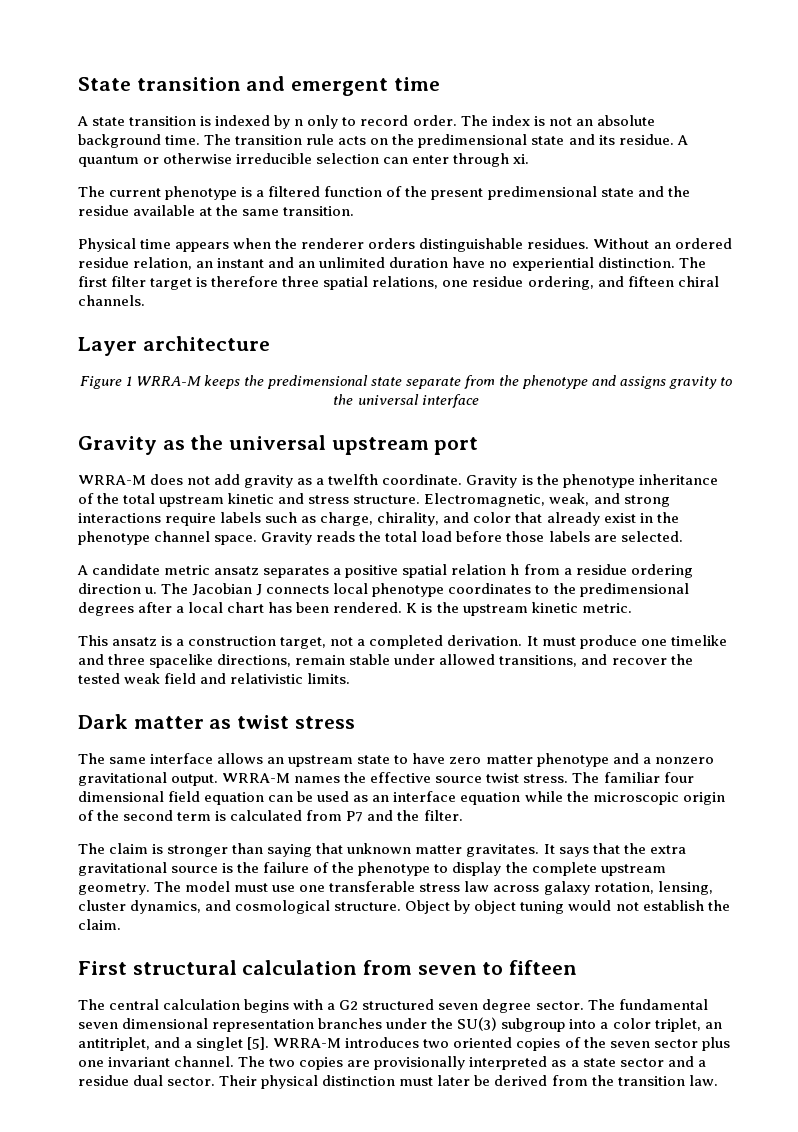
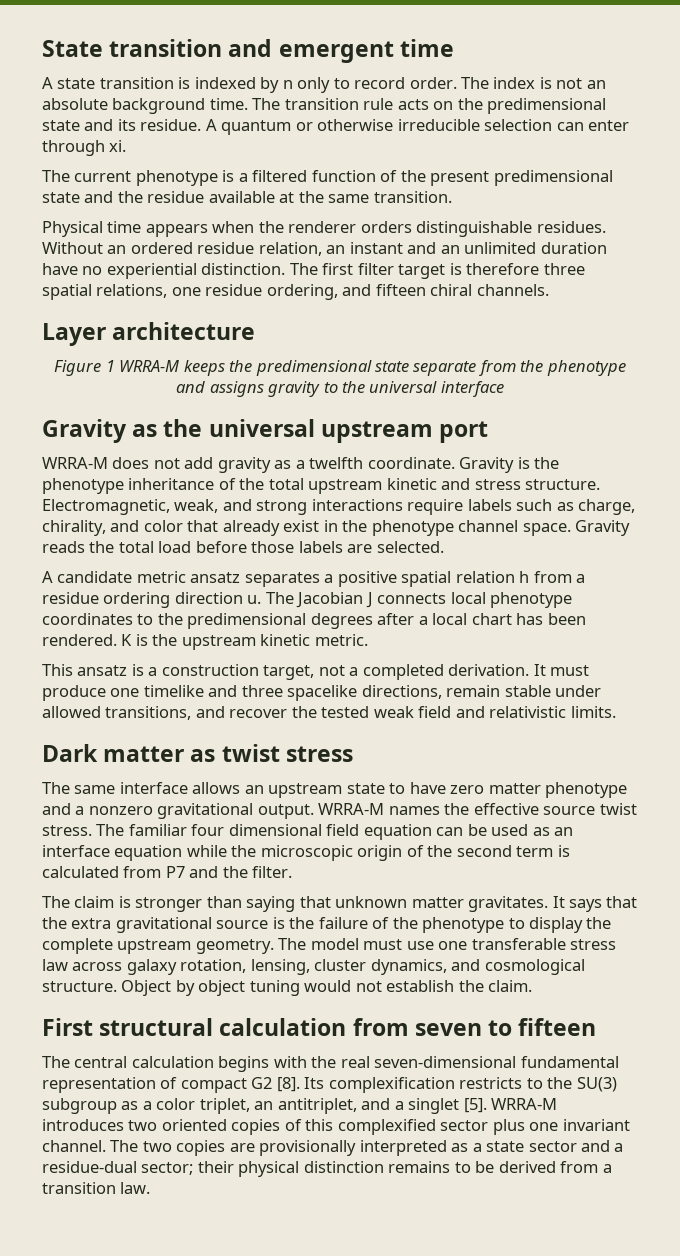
[327,999,708,1013] [78,1018,428,1032] a G2 structured seven degree sector. The fundamental seven dimensional representation branches under -> [311,1056,619,1068] [42,1077,543,1093] the real seven-dimensional fundamental representation of compact G2 [8]. Its complexification restricts to
[569,1019,597,1029] into -> [121,1101,139,1110] as
[583,1037,650,1048] the seven -> [305,1119,436,1135] this complexified
[78,1075,471,1089] residue dual sector. Their physical distinction must later -> [42,1161,471,1177] residue-dual sector; their physical distinction remains to
[591,1075,614,1086] the -> [602,1164,612,1173] a

